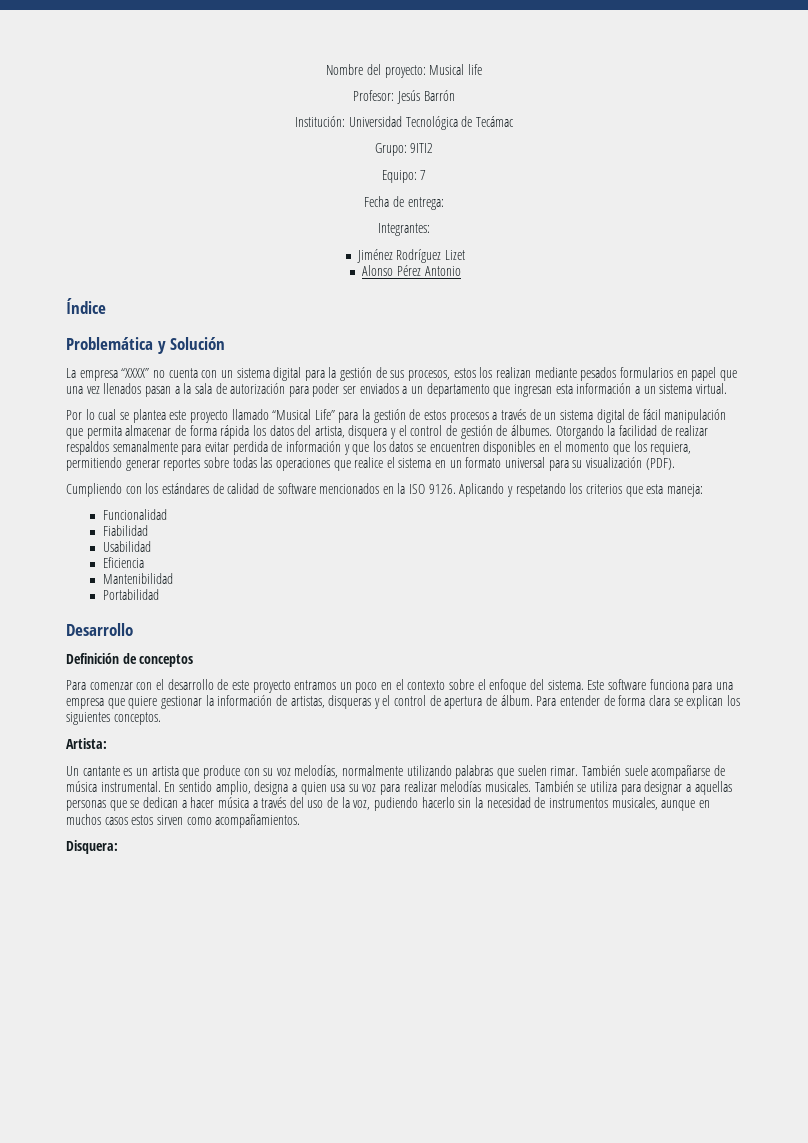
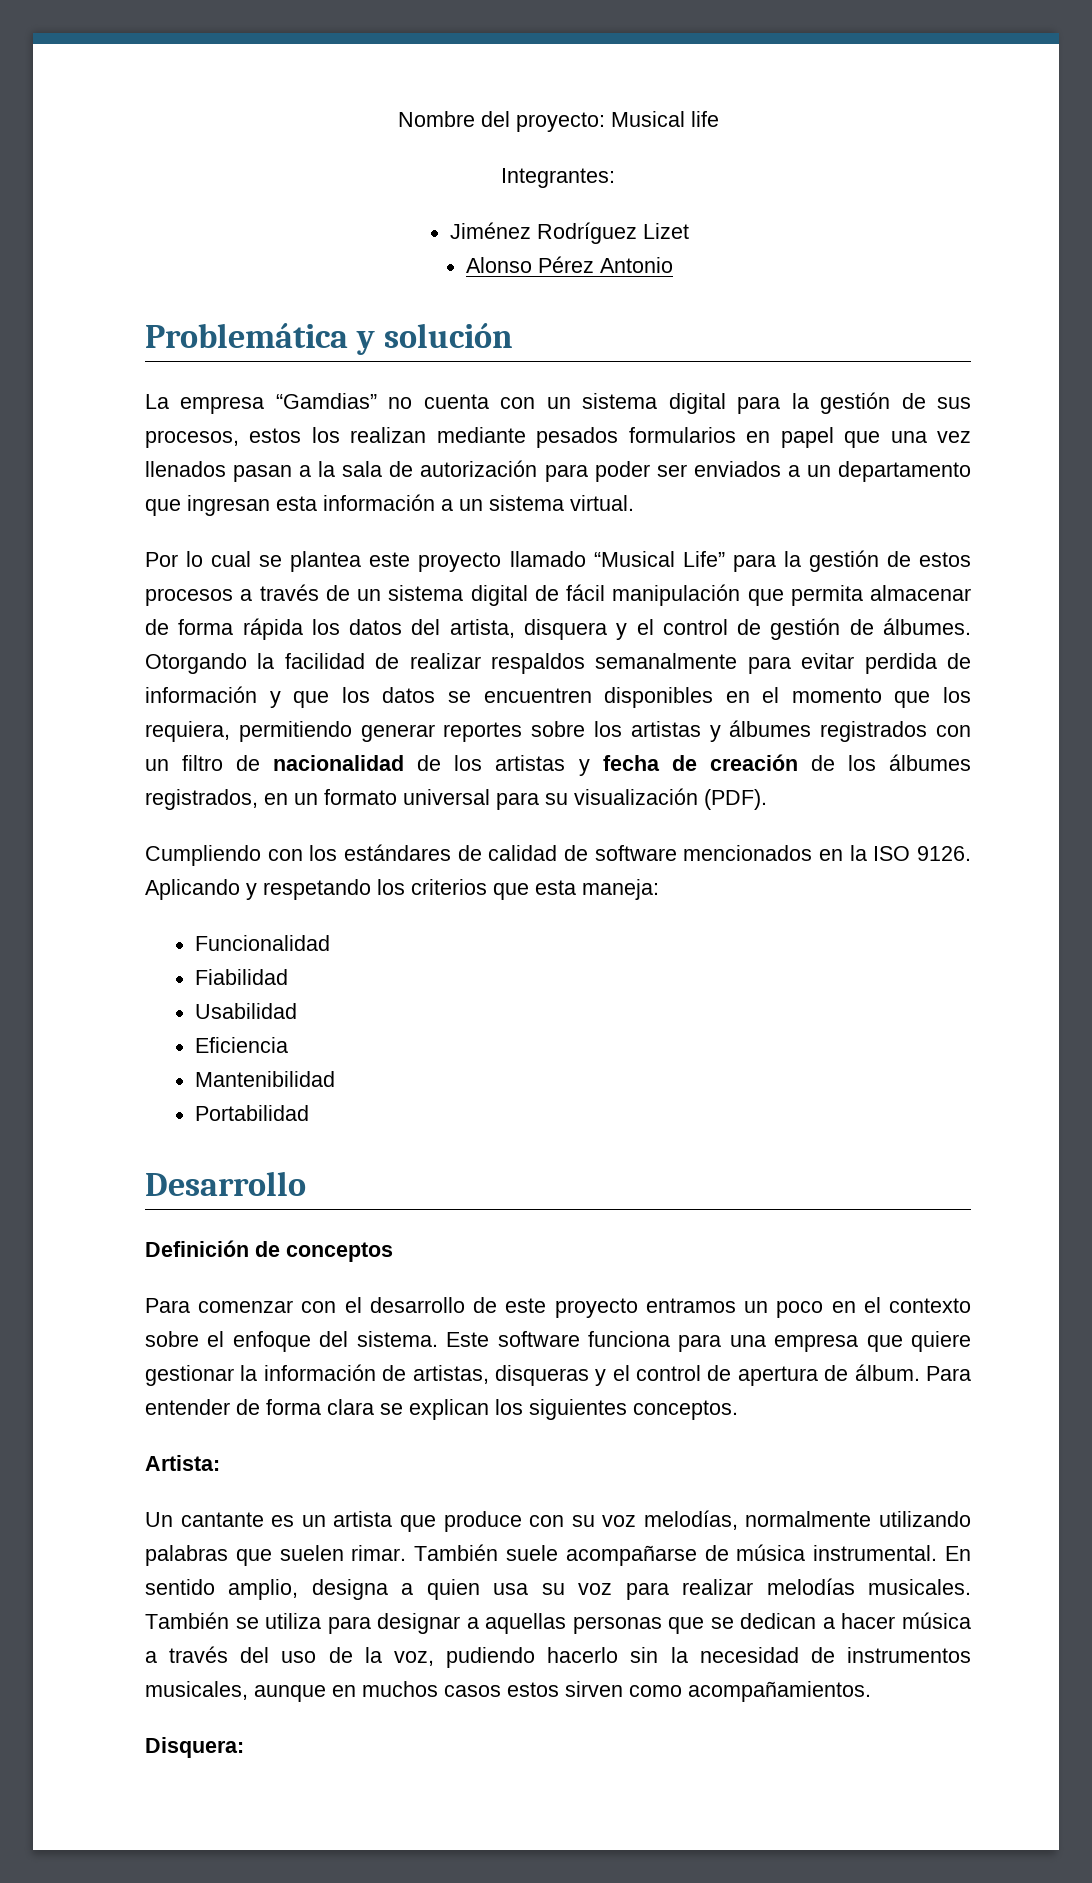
[353,90,455,104] [295,116,514,130] [374,143,434,156] [381,170,427,183] [364,196,444,210] // Profesor: Jesús Barrón // Institución: Universidad Tecnológica de Tecámac // Grupo: 9ITI2 // Equipo: 7 // Fecha de entrega: -> (719, 119) none
[66,298,106,314] // Índice -> (674, 265) none
[170,337,226,350] Solución -> [384,323,514,348] solución
[121,368,150,378] “XXXX” -> [275,393,377,409] “Gamdias”
[232,457,432,471] todas las operaciones que realice el sistema -> [594,720,971,742] [145,754,972,776] [145,789,258,810] los artistas y álbumes registrados con un filtro de nacionalidad de los artistas y fecha de creación de los álbumes registrados,

